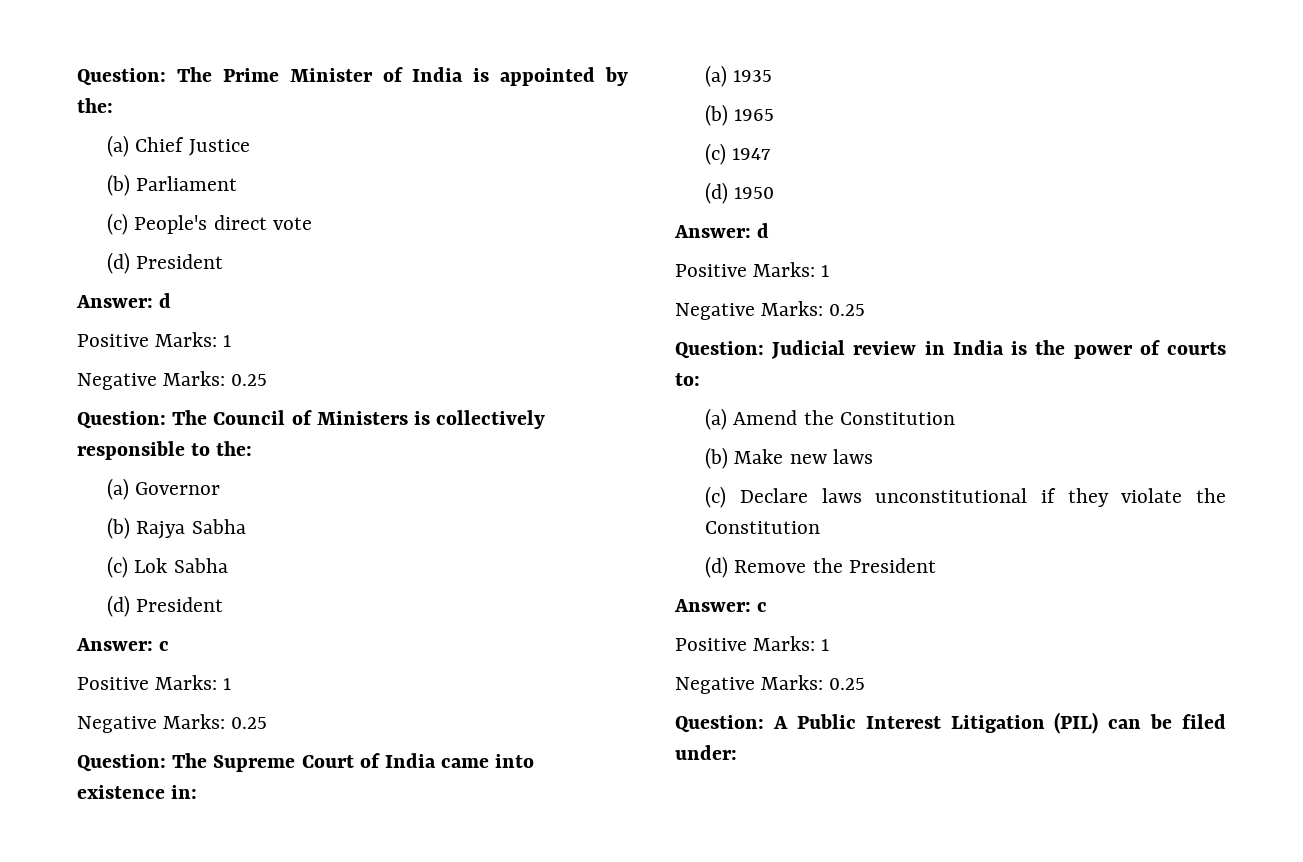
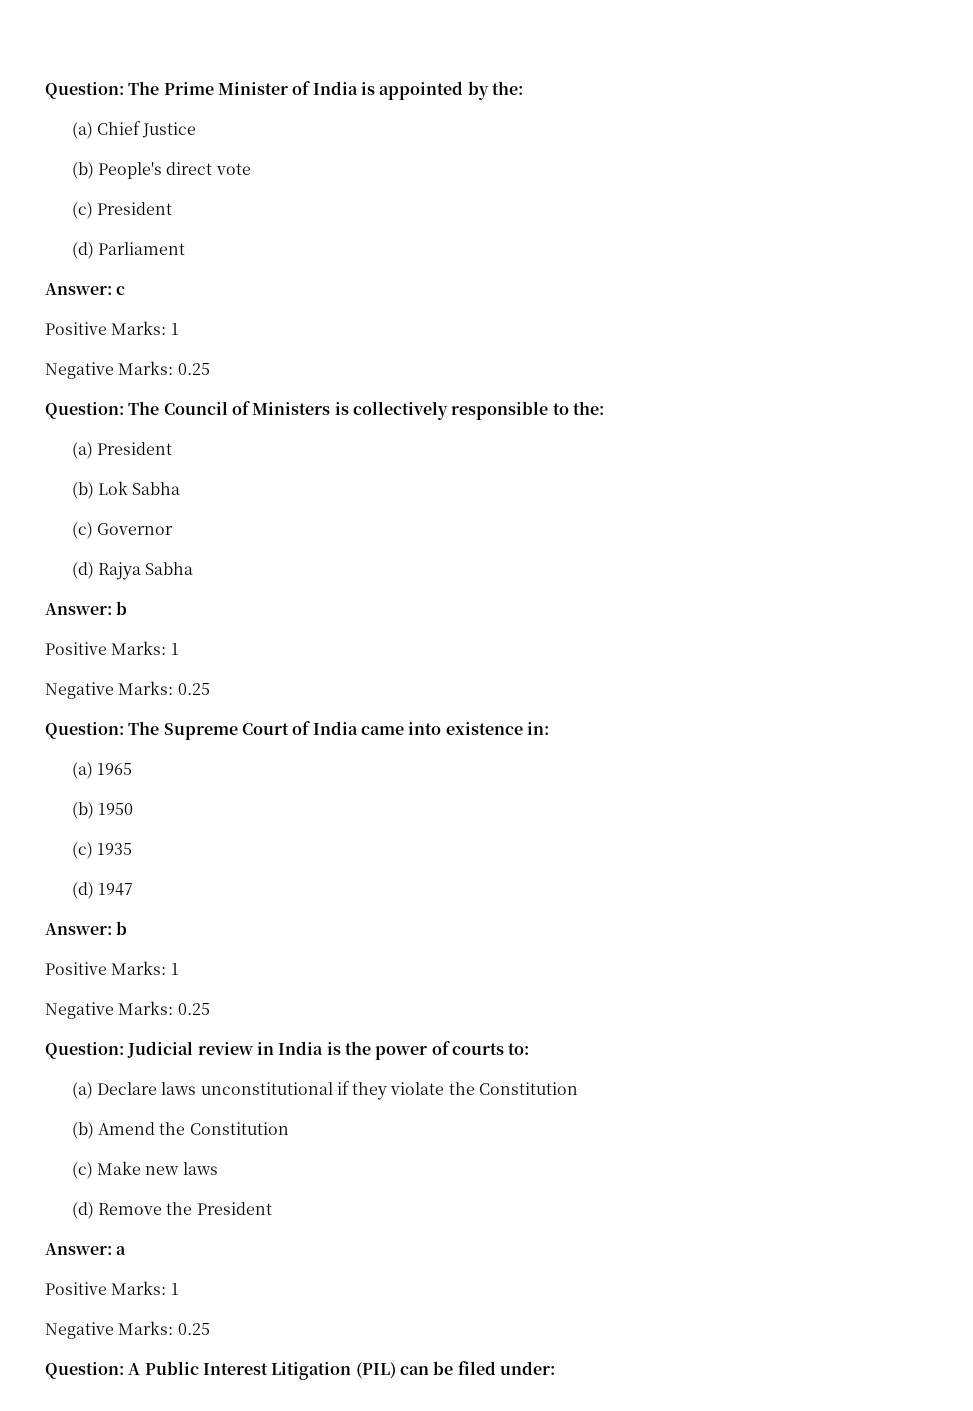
[136,176,238,191] [107,213,129,235] Parliament // (c) -> (94, 170) none
[107,252,224,274] [76,293,172,308] (d) President // Answer: d -> [71,202,172,219] [71,242,185,259] [45,283,126,295] (c) President // (d) Parliament // Answer: c
(130, 489) none -> [96,442,172,455] [71,481,181,499] [71,522,93,539] President // (b) Lok Sabha // (c)
[107,517,131,539] (b) -> [71,562,94,579] (d)
[107,556,228,578] [107,595,224,617] [76,638,170,651] // (c) Lok Sabha // (d) President // Answer: c -> [45,601,128,615] // Answer: b
[733,70,773,82] [705,104,775,126] [705,143,727,165] 1935 // (b) 1965 // (c) -> [96,763,132,775] [71,802,133,819] [71,842,132,859] [71,882,94,899] 1965 // (b) 1950 // (c) 1935 // (d)
[705,182,775,204] [674,223,770,238] // (d) 1950 // Answer: d -> [45,921,128,935] // Answer: b
[733,410,955,425] [705,447,873,469] [705,486,727,508] Amend the Constitution // (b) Make new laws // (c) -> (93, 1090) none
(821, 527) none -> [71,1122,289,1139] [71,1161,218,1179] // (b) Amend the Constitution // (c) Make new laws
[757,602,768,612] c -> [116,1246,127,1255] a

